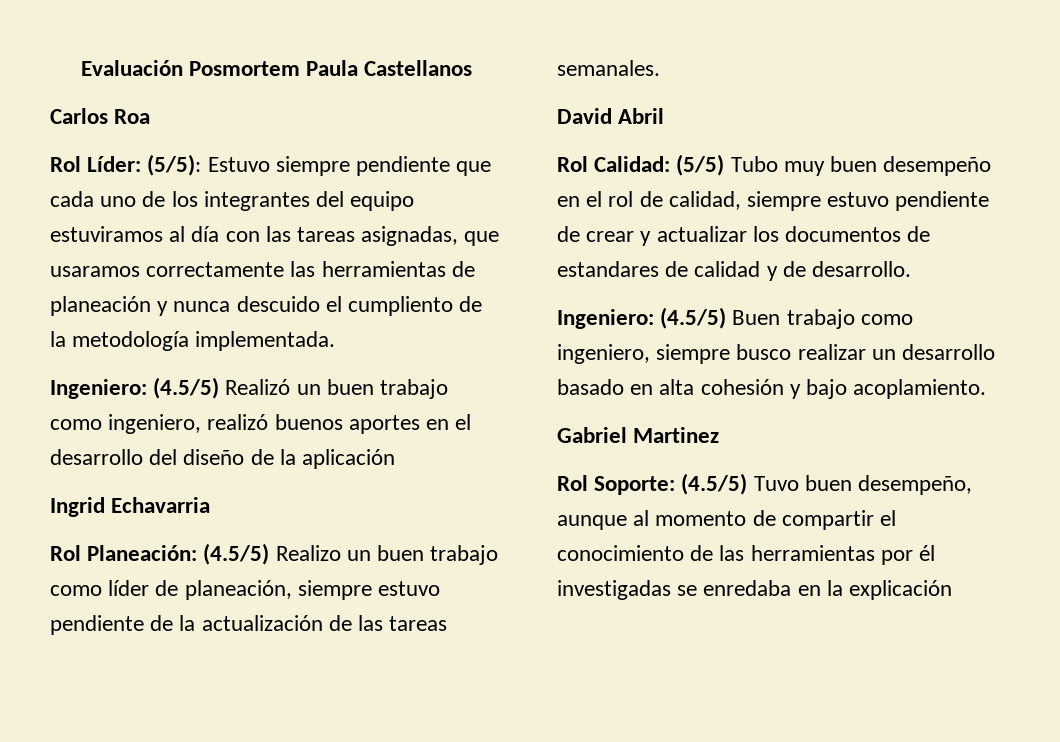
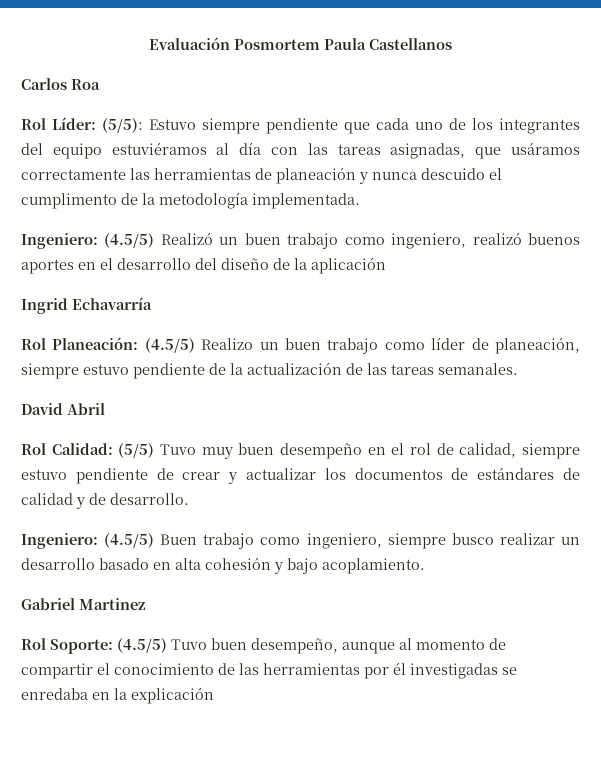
[50,226,163,242] estuviramos -> [111,142,207,155] estuviéramos
[50,266,140,277] usaramos -> [511,142,580,155] usáramos
[348,296,454,316] cumpliento -> [21,193,117,209] cumplimento
[111,497,211,513] Echavarria -> [72,297,152,310] Echavarría
[730,156,778,172] Tubo -> [160,444,196,455] Tuvo
[557,261,659,277] estandares -> [477,467,555,480] estándares

